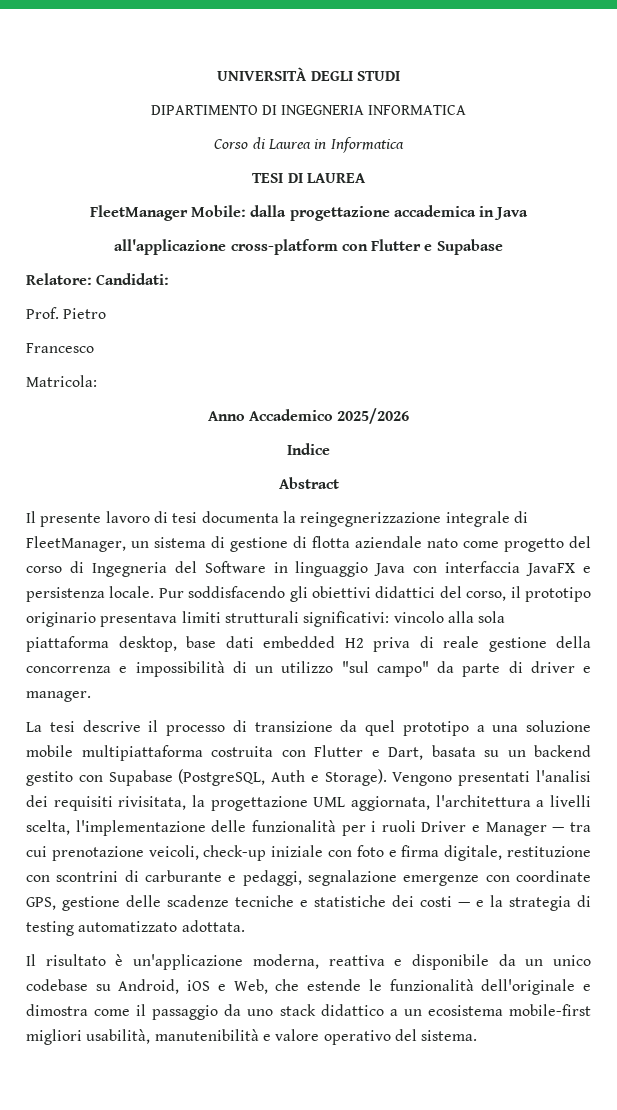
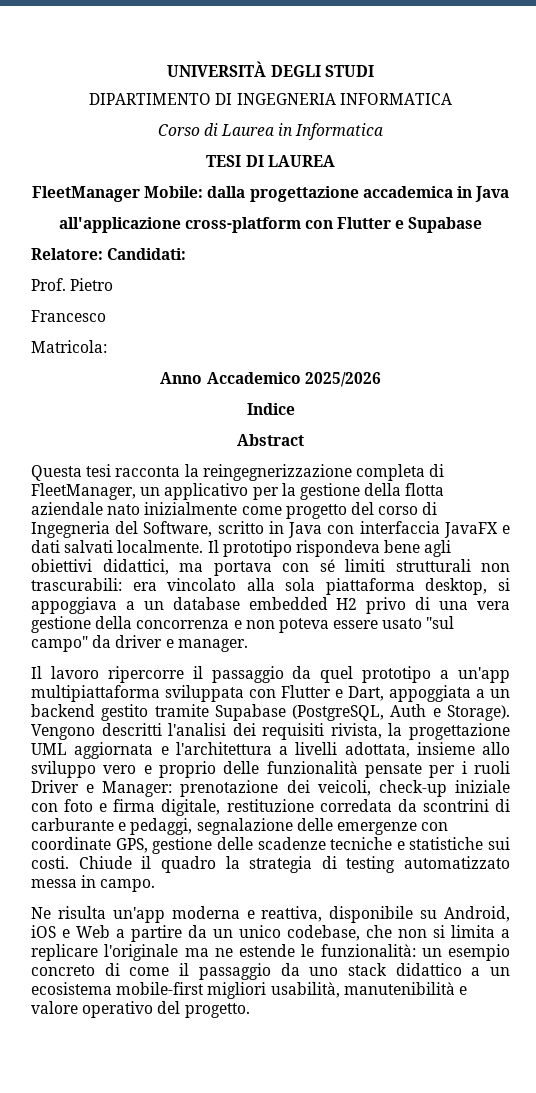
[26,511,279,527] Il presente lavoro di tesi documenta -> [31,464,181,481] Questa tesi racconta
[445,511,510,527] integrale -> [355,464,425,481] completa
[154,536,307,552] sistema di gestione di -> [164,483,402,500] applicativo per la gestione della
(458, 543) none -> [144,502,238,515] inizialmente
[204,561,369,577] Software in linguaggio -> [143,521,284,537] Software, scritto in
[26,586,592,602] [26,611,506,627] [26,636,591,652] [26,661,334,677] persistenza locale. Pur soddisfacendo gli obiettivi didattici del corso, il prototipo originario presentava limiti strutturali significativi: vincolo alla sola piattaforma desktop, base dati embedded H2 priva di reale gestione della concorrenza e impossibilità di un utilizzo -> [31,540,452,557] [31,559,510,576] [31,578,510,595] [31,597,511,614] [31,616,423,633] dati salvati localmente. Il prototipo rispondeva bene agli obiettivi didattici, ma portava con sé limiti strutturali non trascurabili: era vincolato alla sola piattaforma desktop, si appoggiava a un database embedded H2 privo di una vera gestione della concorrenza e non poteva essere usato
[462,661,523,677] parte di -> (112, 641) none
[26,720,591,736] [26,745,273,761] La tesi descrive il processo di transizione da quel prototipo a una soluzione mobile multipiattaforma costruita -> [31,666,511,683] [31,685,244,702] Il lavoro ripercorre il passaggio da quel prototipo a un'app multipiattaforma sviluppata
[431,745,499,757] basata su -> [389,685,485,702] appoggiata a
[78,775,103,782] con -> [154,704,209,717] tramite
[458,771,531,786] presentati -> [101,723,162,736] descritti
[118,796,187,810] rivisitata, -> [330,723,382,739] rivista,
[351,796,430,811] aggiornata, -> [74,742,169,759] aggiornata e
[26,820,206,836] scelta, l'implementazione -> [344,742,510,758] [31,761,216,778] adottata, insieme allo sviluppo vero e proprio
(336, 826) none -> [365,763,422,778] pensate
[485,822,591,836] [26,846,144,861] Manager — tra cui prenotazione -> [102,780,310,797] Manager: prenotazione dei
[26,875,50,882] con -> [319,799,417,812] corredata da
(397, 878) none -> [296,818,333,831] delle
[392,895,484,907] dei costi — e -> [488,837,510,850] [31,856,216,873] sui costi. Chiude il quadro
[181,920,245,932] [26,954,591,970] [26,979,592,995] [26,1004,88,1016] adottata. // Il risultato è un'applicazione moderna, reattiva e disponibile da un unico codebase su Android, iOS e Web, che estende le funzionalità dell'originale e dimostra -> [31,875,156,892] [31,906,510,923] [31,925,510,942] [31,944,510,961] [31,963,120,976] messa in campo. // Ne risulta un'app moderna e reattiva, disponibile su Android, iOS e Web a partire da un unico codebase, che non si limita a replicare l'originale ma ne estende le funzionalità: un esempio concreto di
[421,1030,478,1041] sistema. -> [184,1003,250,1018] progetto.

